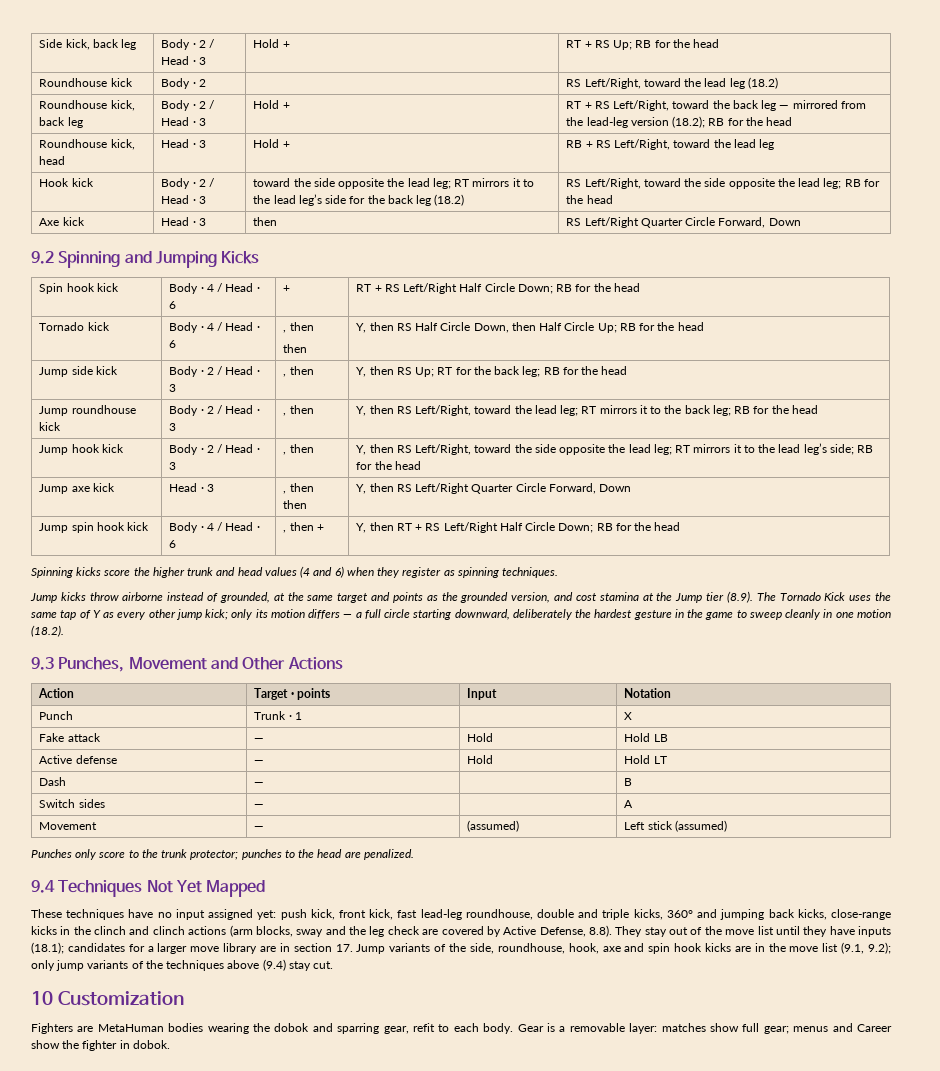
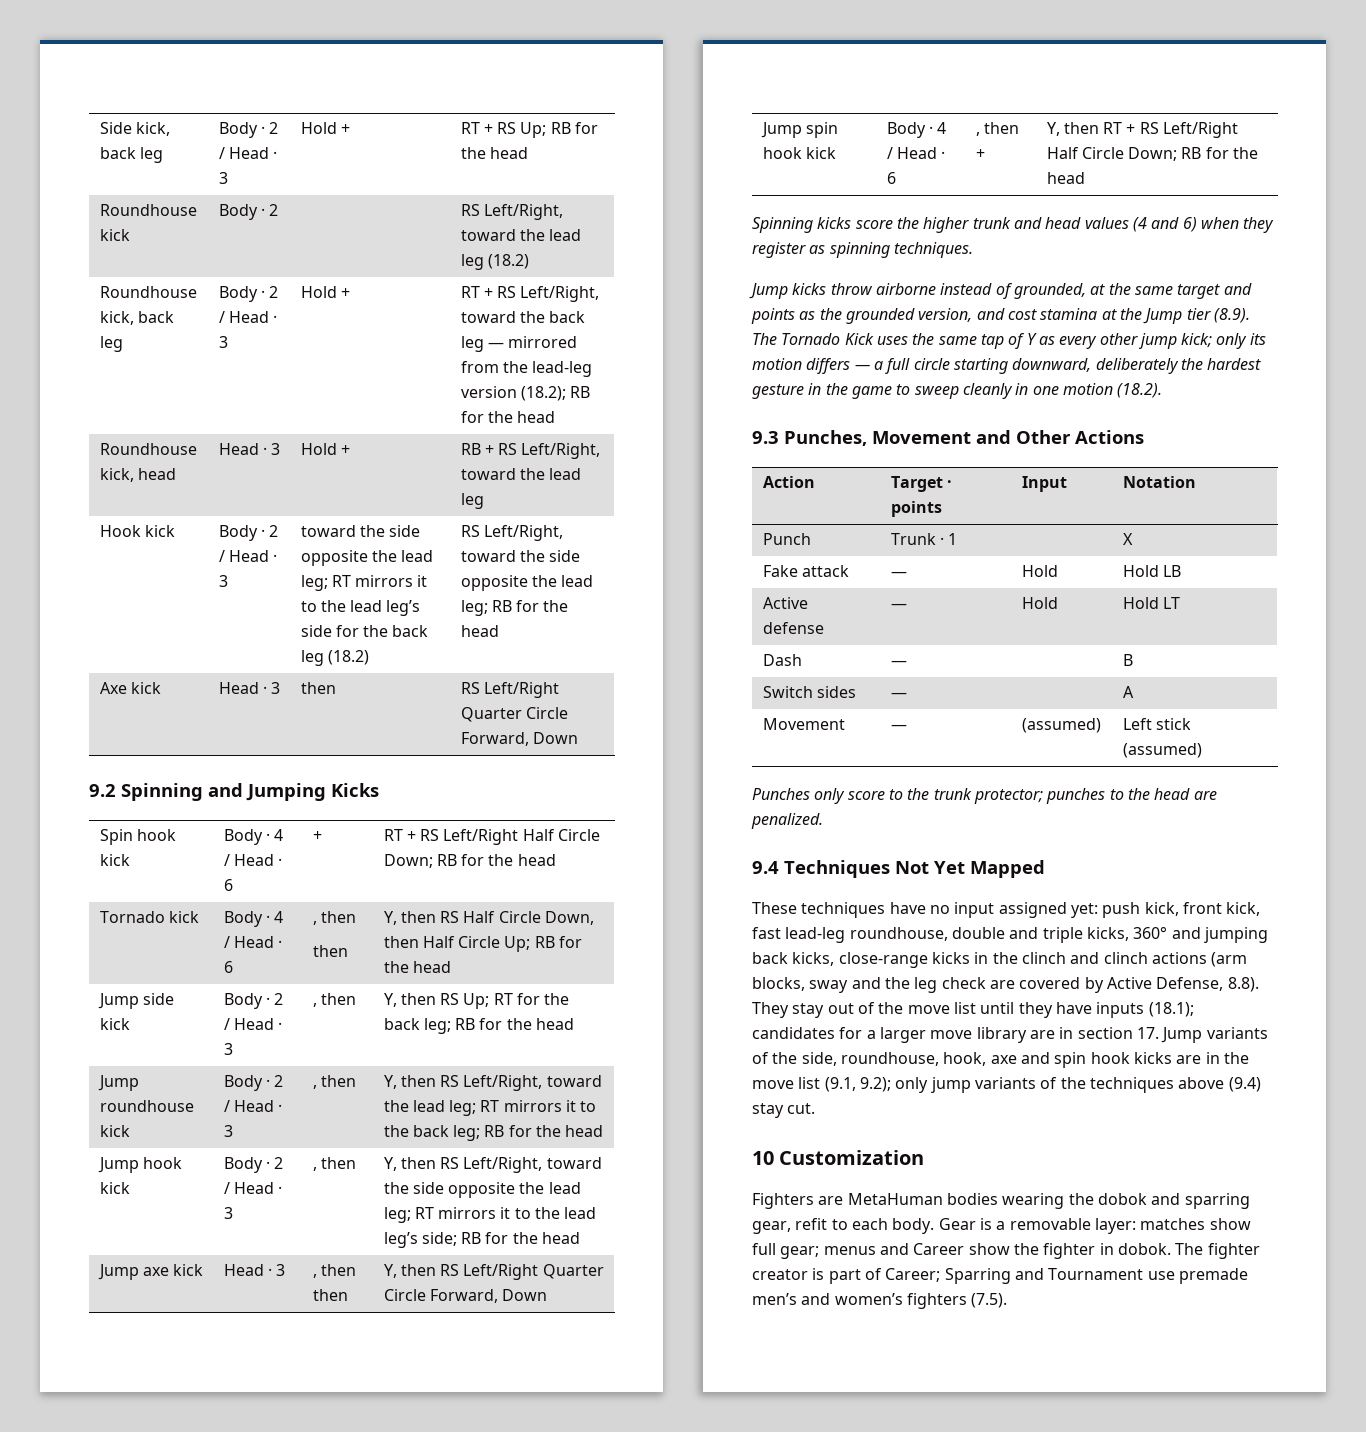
(170, 1044) none -> [1175,1243,1260,1259] [752,1268,1248,1284] [752,1293,1008,1309] The fighter creator is part of Career; Sparring and Tournament use premade men’s and women’s fighters (7.5).

